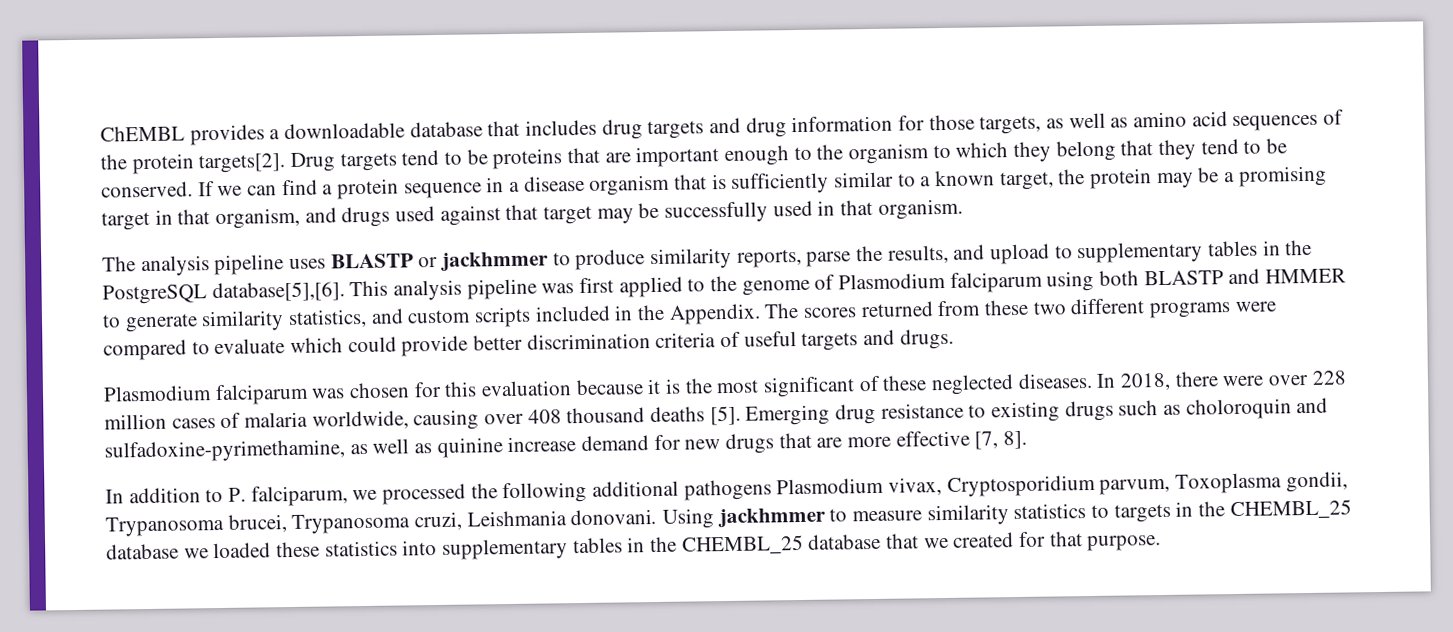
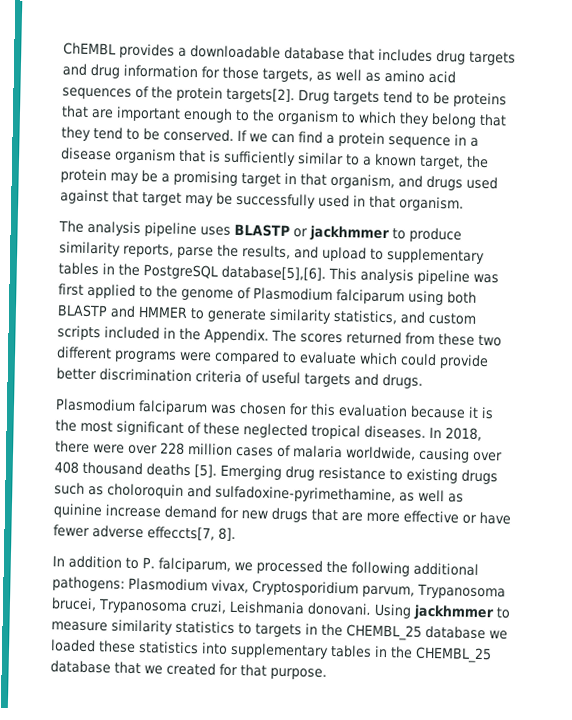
(1015, 385) none -> [311,424,361,440] tropical
[974,431,999,450] [7, -> [462,511,511,525] [53,524,215,541] or have fewer adverse effeccts[7,
[683,479,772,501] pathogens -> [52,576,125,592] pathogens:
[1175,471,1348,494] Toxoplasma gondii, -> (415, 591) none

